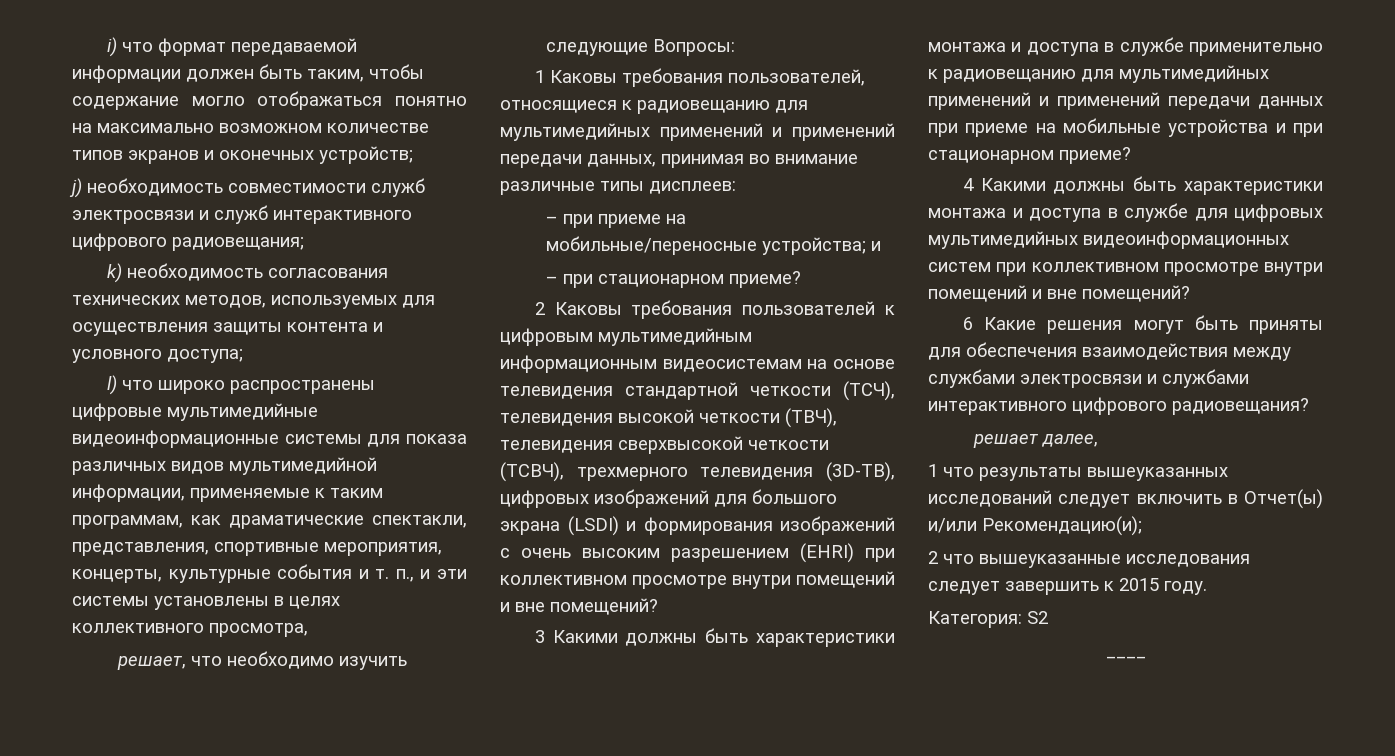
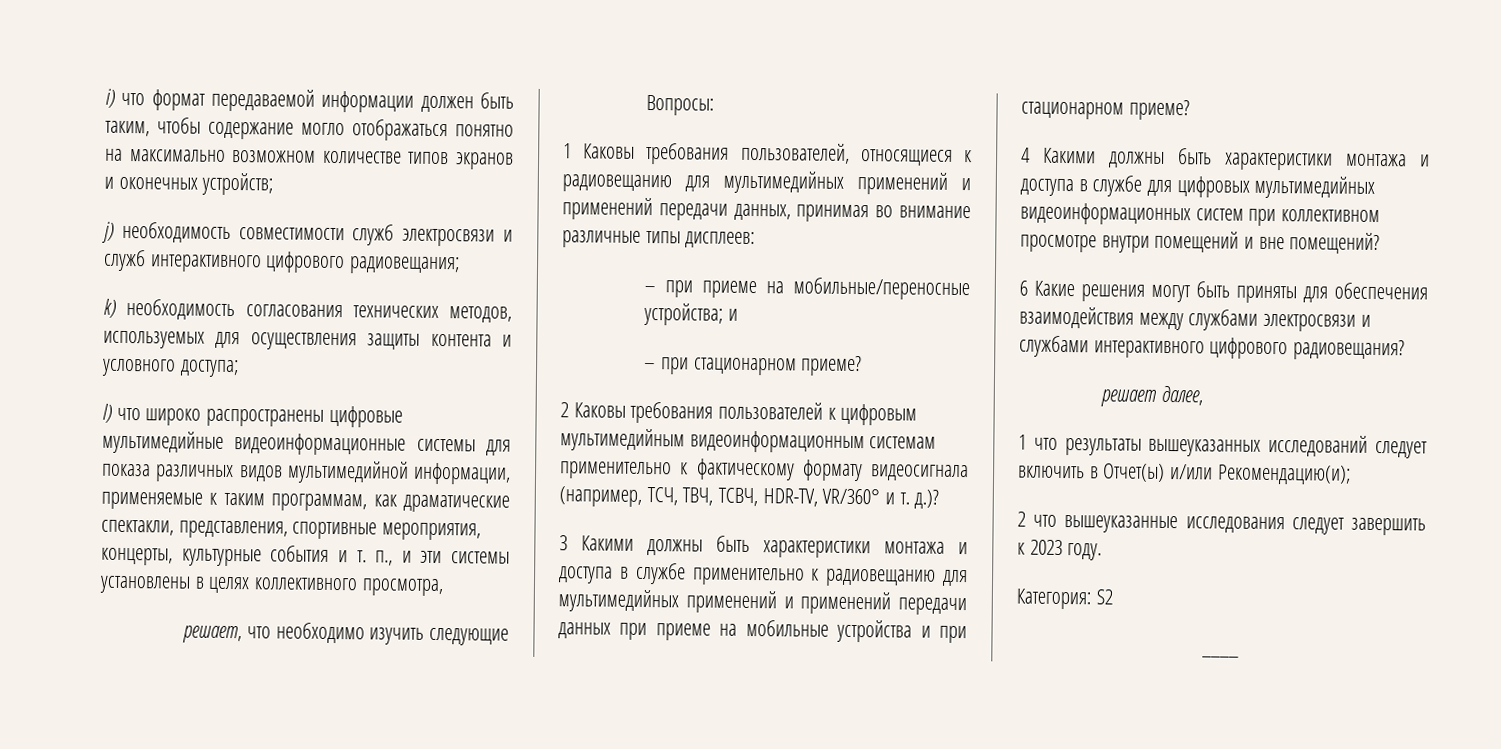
[500,355,895,373] [500,381,895,401] [500,408,837,428] [500,436,829,454] [500,462,895,482] [500,489,837,508] [500,516,895,536] [500,543,895,563] [500,571,895,589] [500,598,658,615] информационным видеосистемам на основе телевидения стандартной четкости (ТСЧ), телевидения высокой четкости (ТВЧ), телевидения сверхвысокой четкости (ТСВЧ), трехмерного телевидения (3D-ТВ), цифровых изображений для большого экрана (LSDI) и формирования изображений с очень высоким разрешением (EHRI) при коллективном просмотре внутри помещений и вне помещений? -> [689,430,937,454] [559,458,969,482] [559,486,940,509] видеоинформационным системам применительно к фактическому формату видеосигнала (например, ТСЧ, ТВЧ, ТСВЧ, HDR-TV, VR/360° и т. д.)?
[1119,578,1159,591] 2015 -> [1029,539,1063,556] 2023

